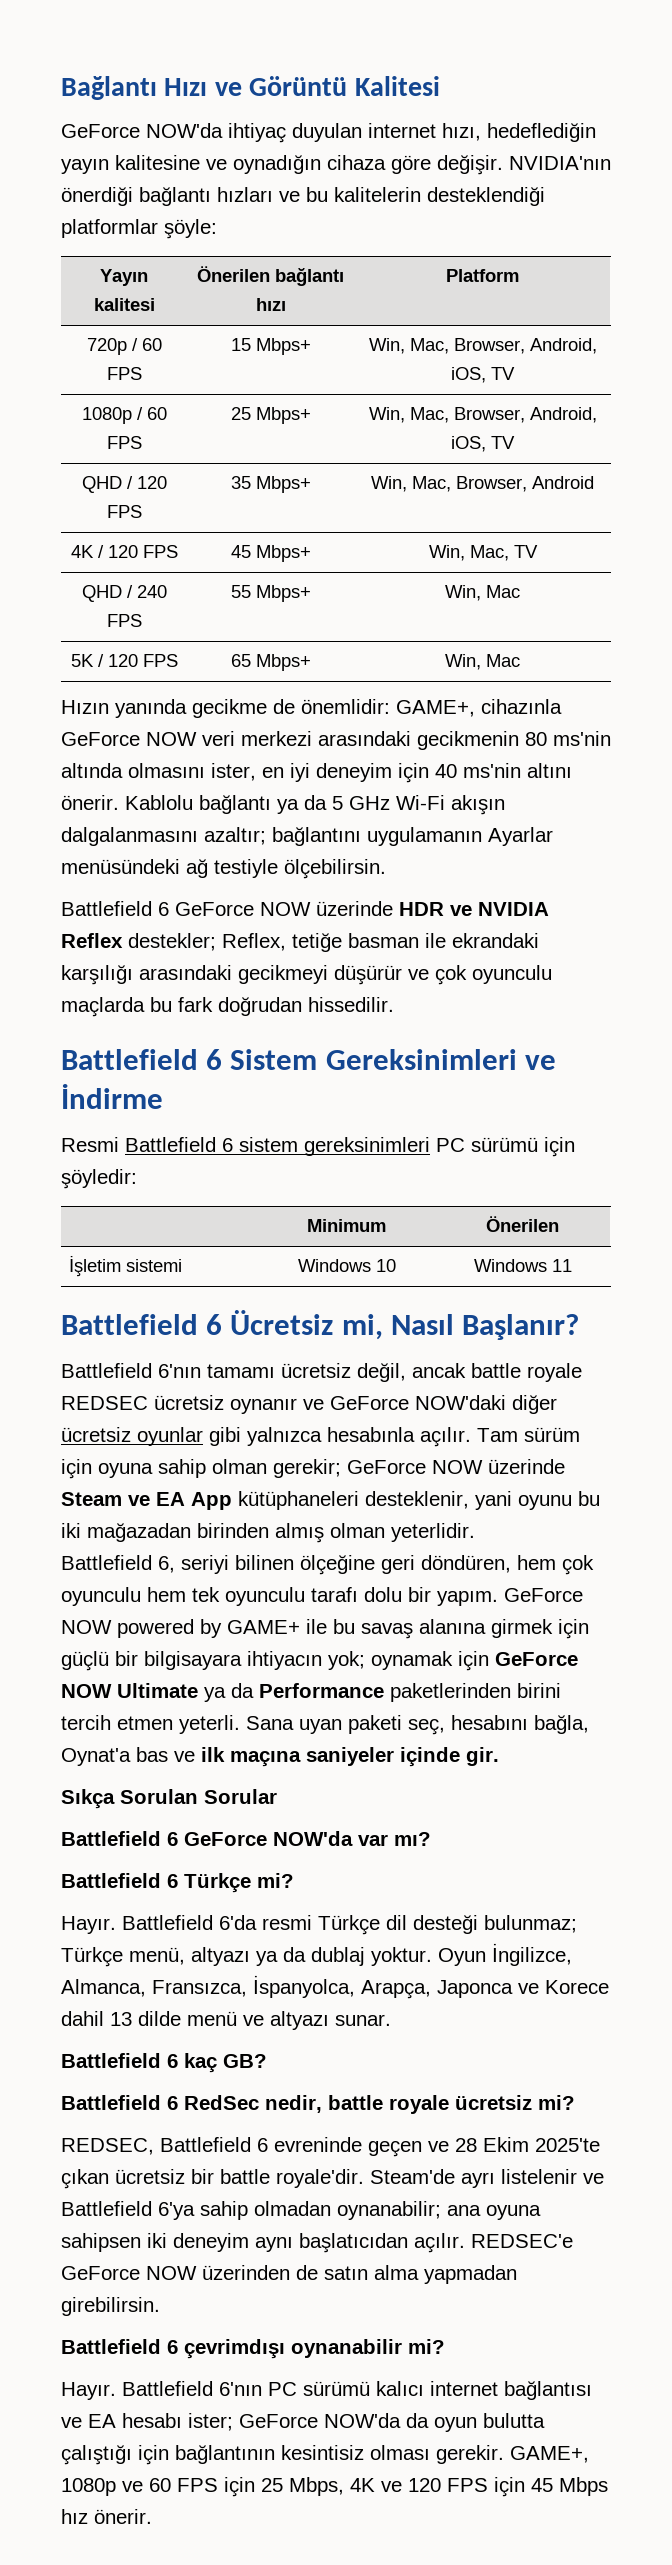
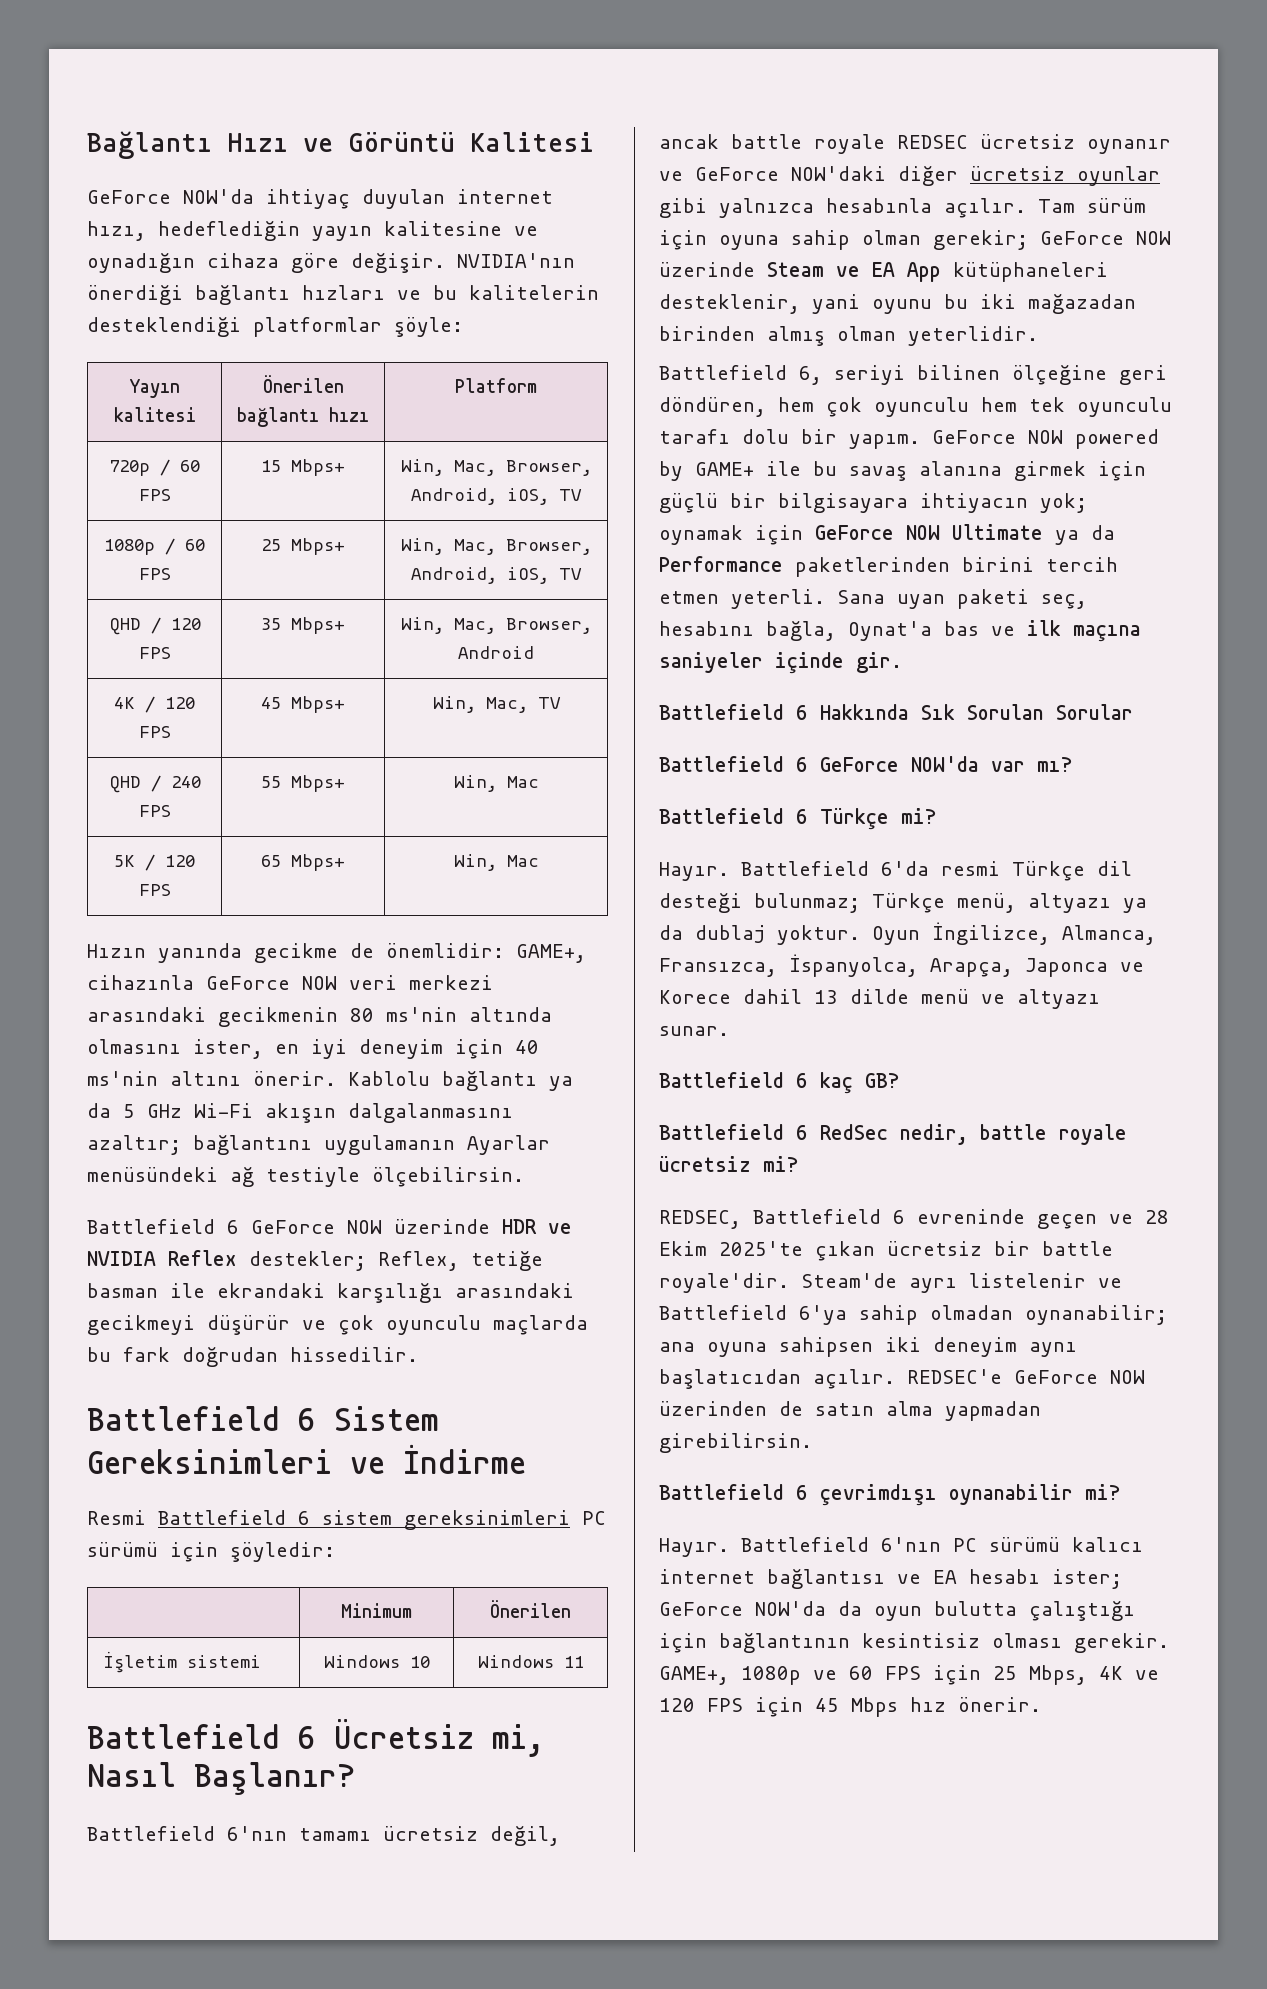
[61,1789,115,1809] Sıkça -> [659,704,955,720] Battlefield 6 Hakkında Sık

